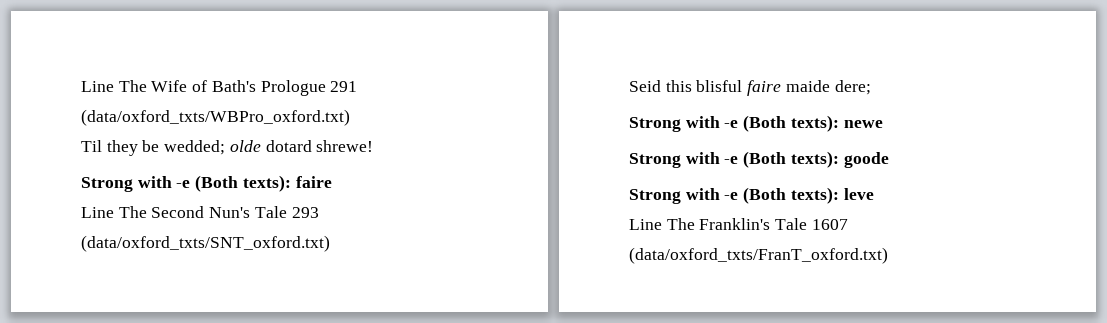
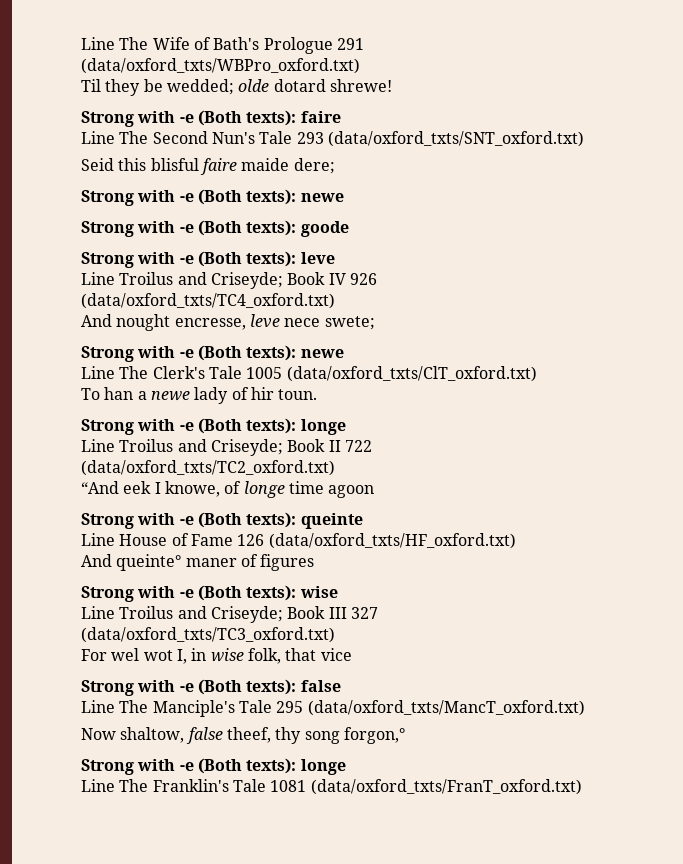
(874, 194) none -> [81,272,377,289] [81,293,335,309] [81,314,375,331] [81,345,344,362] [81,366,537,382] [81,387,318,404] [81,418,346,435] [81,439,372,456] [81,460,335,476] [81,481,375,498] [81,512,363,529] [81,533,516,549] [81,554,315,571] [81,585,338,602] [81,606,378,623] [81,627,335,643] [81,648,352,664] [81,679,341,696] [81,700,585,717] [81,727,405,744] [81,758,346,775] // Line Troilus and Criseyde; Book IV 926 (data/oxford_txts/TC4_oxford.txt) // And nought encresse, leve nece swete; // Strong with -e (Both texts): newe // Line The Clerk's Tale 1005 (data/oxford_txts/ClT_oxford.txt) // To han a newe lady of hir toun. // Strong with -e (Both texts): longe // Line Troilus and Criseyde; Book II 722 (data/oxford_txts/TC2_oxford.txt) // “And eek I knowe, of longe time agoon // Strong with -e (Both texts): queinte // Line House of Fame 126 (data/oxford_txts/HF_oxford.txt) // And queinte° maner of figures // Strong with -e (Both texts): wise // Line Troilus and Criseyde; Book III 327 (data/oxford_txts/TC3_oxford.txt) // For wel wot I, in wise folk, that vice // Strong with -e (Both texts): false // Line The Manciple's Tale 295 (data/oxford_txts/MancT_oxford.txt) // Now shaltow, false theef, thy song forgon,° // Strong with -e (Both texts): longe
[811,219,848,230] 1607 -> [270,780,307,792] 1081

